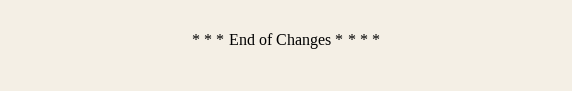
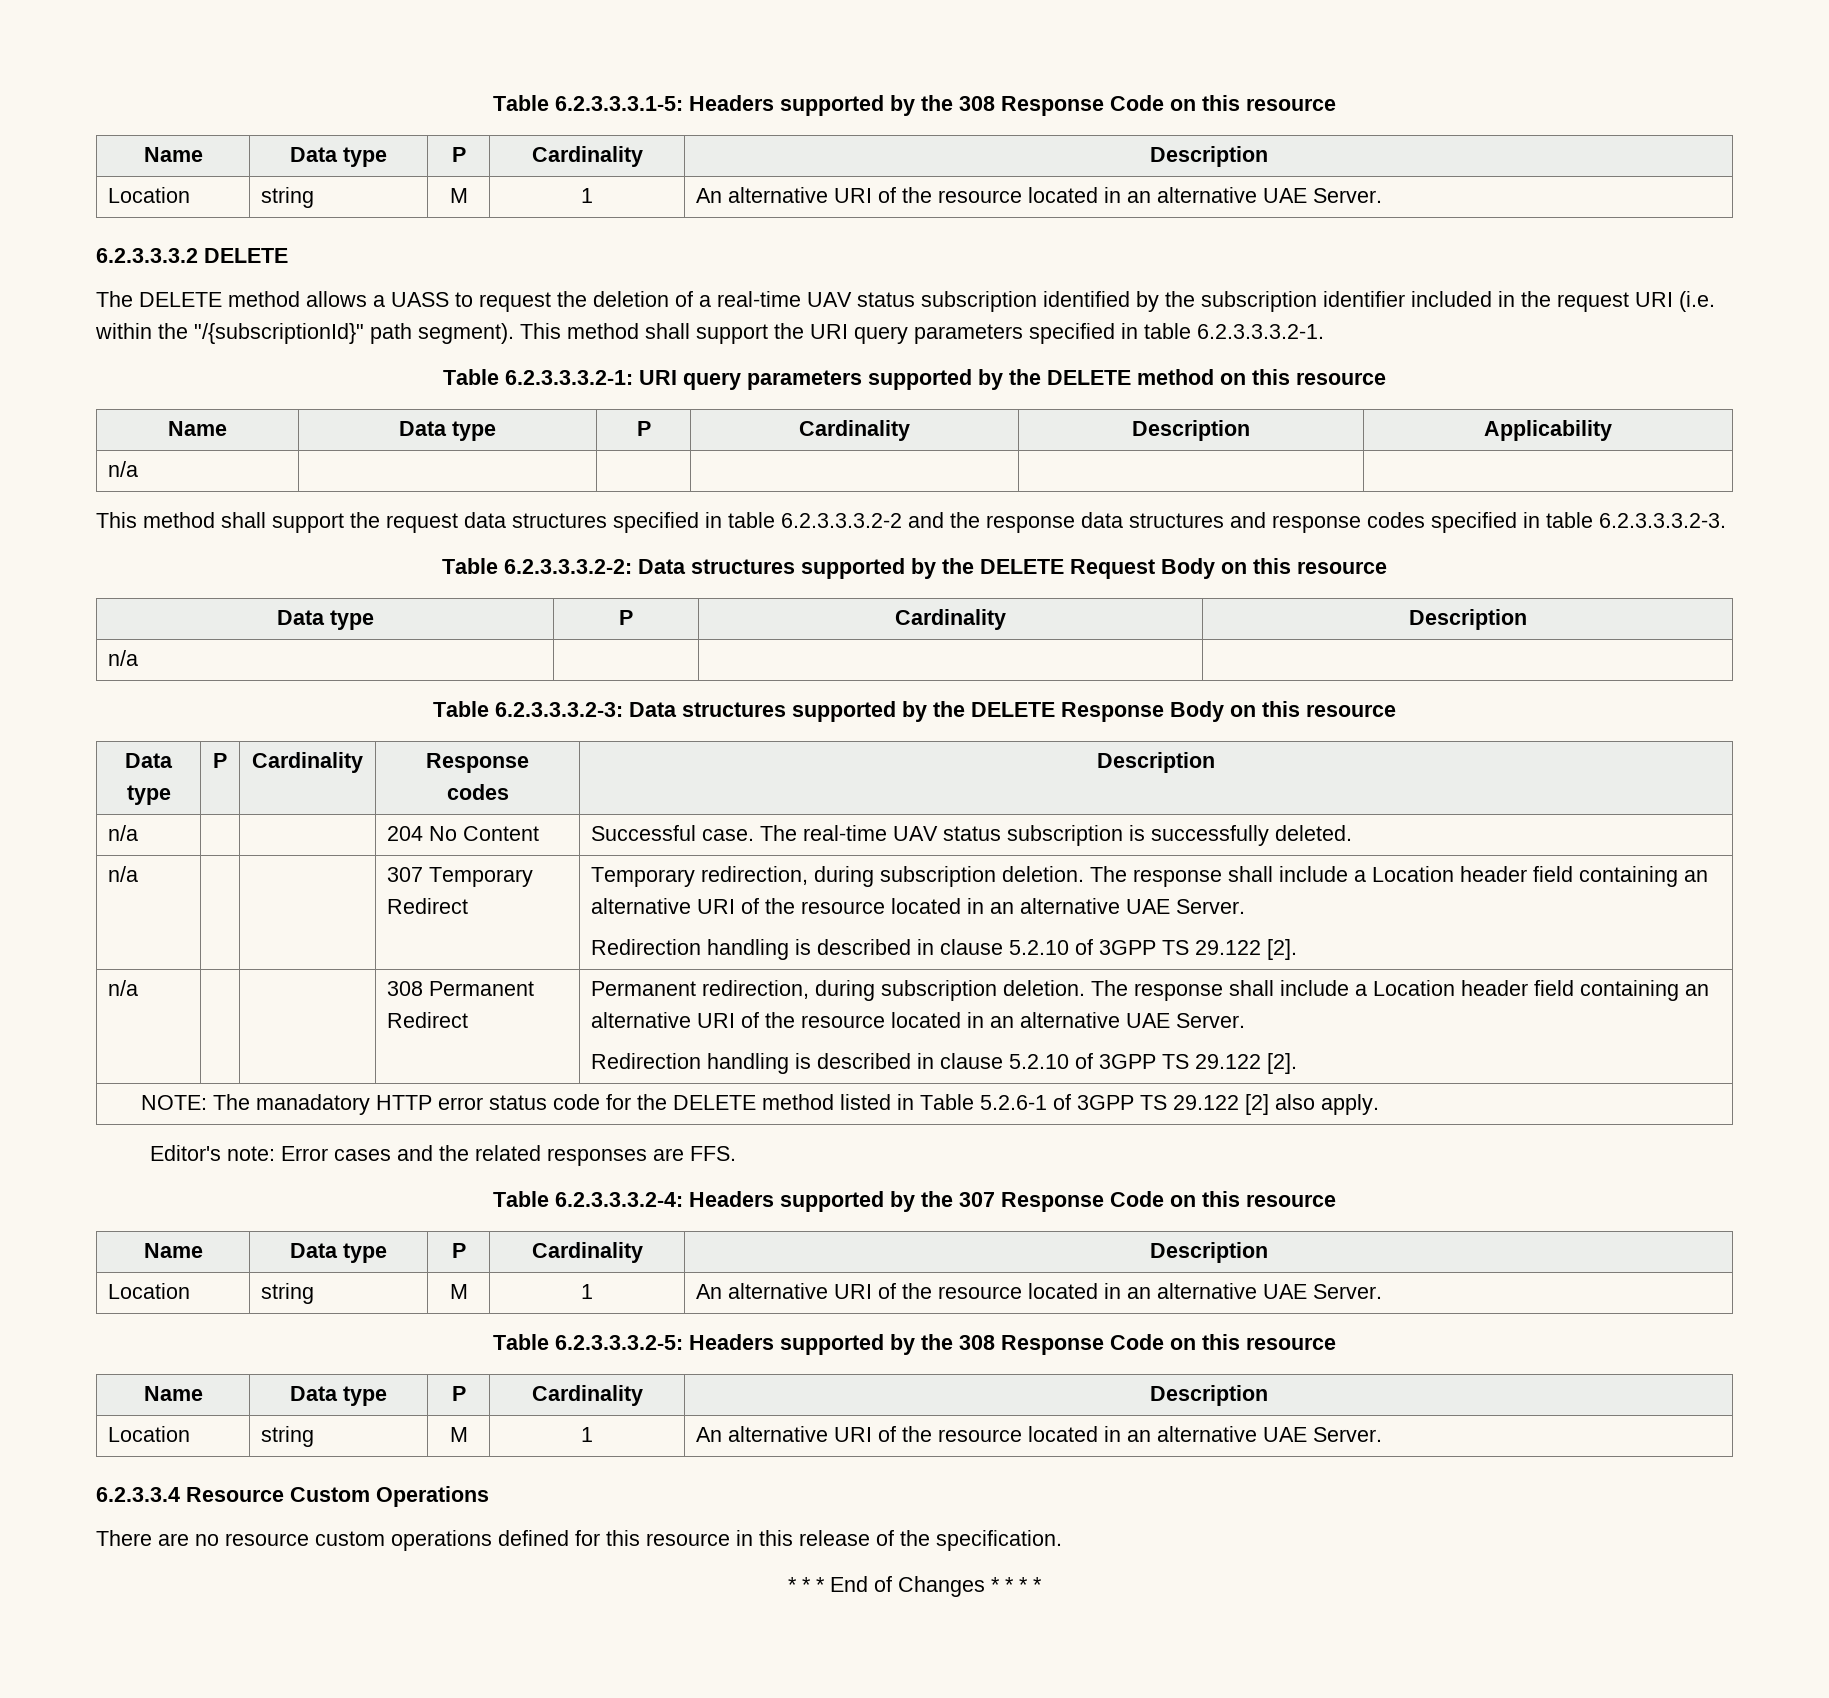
(191, 39) none -> [493,95,1336,116] [143,147,203,162] [290,147,387,167] [451,147,466,162] [531,146,643,167] [1149,146,1268,167] [107,187,190,203] [260,187,314,208] [449,188,468,203] [581,188,593,203] [695,187,1382,203] [96,248,288,263] [96,291,1715,312] [95,323,1324,344] [443,369,1386,390] [168,421,227,436] [399,421,496,441] [636,421,651,436] [799,420,910,441] [1132,420,1250,441] [1484,420,1612,441] [107,461,138,477] [96,512,1726,533] [442,558,1387,579] [276,610,374,630] [619,610,633,625] [895,609,1006,630] [1408,609,1527,630] [107,650,138,666] [433,701,1396,722] [125,753,173,768] [126,785,171,805] [213,753,227,768] [252,752,363,773] [426,753,529,773] [446,784,509,800] [1097,752,1215,773] [107,825,138,841] [386,826,539,841] [590,825,1352,846] [107,866,138,882] [386,867,533,887] [386,898,468,914] [590,866,1708,887] [590,898,1245,914] [590,939,1297,960] [107,980,138,996] [386,981,534,996] [386,1012,468,1028] [590,980,1709,1001] [590,1012,1245,1028] [590,1053,1297,1074] [140,1094,1379,1115] [150,1145,737,1166] [493,1191,1336,1212] [143,1243,203,1258] [290,1243,387,1263] [451,1243,466,1258] [531,1242,643,1263] [1149,1242,1268,1263] [107,1283,190,1299] [260,1283,314,1304] [449,1284,468,1299] [581,1284,593,1299] [695,1283,1382,1299] [493,1334,1336,1355] [143,1386,203,1401] [290,1386,387,1406] [451,1386,466,1401] [531,1385,643,1406] [1149,1385,1268,1406] [107,1426,190,1442] [260,1426,314,1447] [449,1427,468,1442] [581,1427,593,1442] [695,1426,1382,1442] [96,1486,489,1507] [96,1530,1062,1551] Table 6.2.3.3.3.1-5: Headers supported by the 308 Response Code on this resource // Name | Data type | P | Cardinality | Description // Location | string | M | 1 | An alternative URI of the resource located in an alternative UAE Server. // 6.2.3.3.3.2 DELETE // The DELETE method allows a UASS to request the deletion of a real-time UAV status subscription identified by the subscription identifier included in the request URI (i.e. within the "/{subscriptionId}" path segment). This method shall support the URI query parameters specified in table 6.2.3.3.3.2-1. // Table 6.2.3.3.3.2-1: URI query parameters supported by the DELETE method on this resource // Name | Data type | P | Cardinality | Description | Applicability // n/a | | | | | // This method shall support the request data structures specified in table 6.2.3.3.3.2-2 and the response data structures and response codes specified in table 6.2.3.3.3.2-3. // Table 6.2.3.3.3.2-2: Data structures supported by the DELETE Request Body on this resource // Data type | P | Cardinality | Description // n/a | | | // Table 6.2.3.3.3.2-3: Data structures supported by the DELETE Response Body on this resource // Data type | P | Cardinality | Response // codes | Description // n/a | | | 204 No Content | Successful case. The real-time UAV status subscription is successfully deleted. // n/a | | | 307 Temporary Redirect | Temporary redirection, during subscription deletion. The response shall include a Location header field containing an alternative URI of the resource located in an alternative UAE Server. // Redirection handling is described in clause 5.2.10 of 3GPP TS 29.122 [2]. // n/a | | | 308 Permanent Redirect | Permanent redirection, during subscription deletion. The response shall include a Location header field containing an alternative URI of the resource located in an alternative UAE Server. // Redirection handling is described in clause 5.2.10 of 3GPP TS 29.122 [2]. // NOTE: The manadatory HTTP error status code for the DELETE method listed in Table 5.2.6-1 of 3GPP TS 29.122 [2] also apply. // Editor's note: Error cases and the related responses are FFS. // Table 6.2.3.3.3.2-4: Headers supported by the 307 Response Code on this resource // Name | Data type | P | Cardinality | Description // Location | string | M | 1 | An alternative URI of the resource located in an alternative UAE Server. // Table 6.2.3.3.3.2-5: Headers supported by the 308 Response Code on this resource // Name | Data type | P | Cardinality | Description // Location | string | M | 1 | An alternative URI of the resource located in an alternative UAE Server. // 6.2.3.3.4 Resource Custom Operations // There are no resource custom operations defined for this resource in this release of the specification. //

